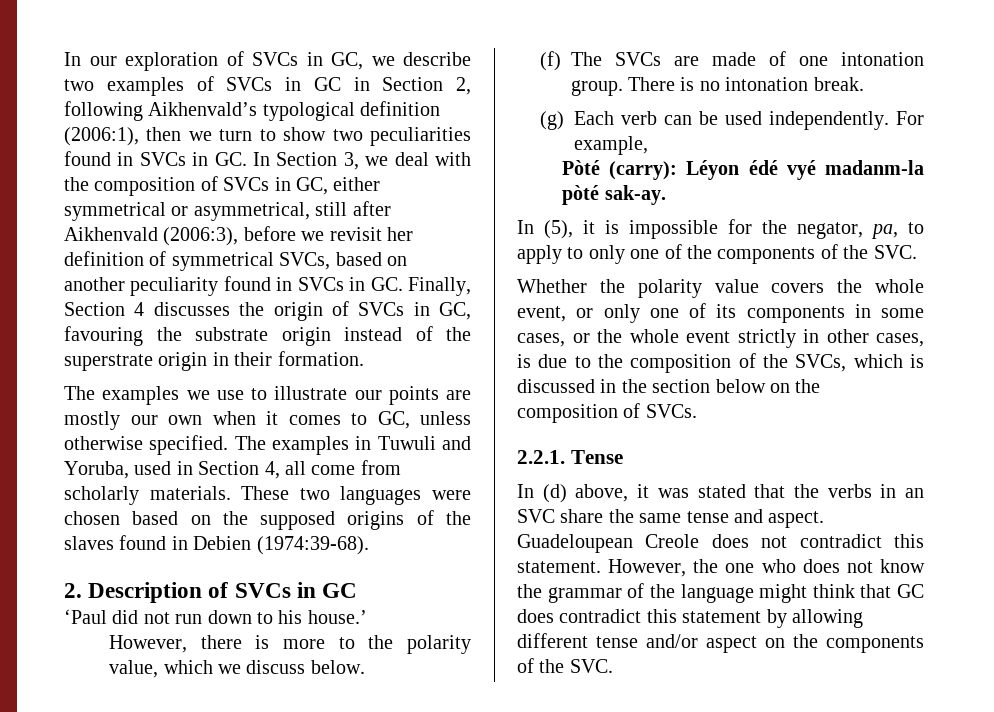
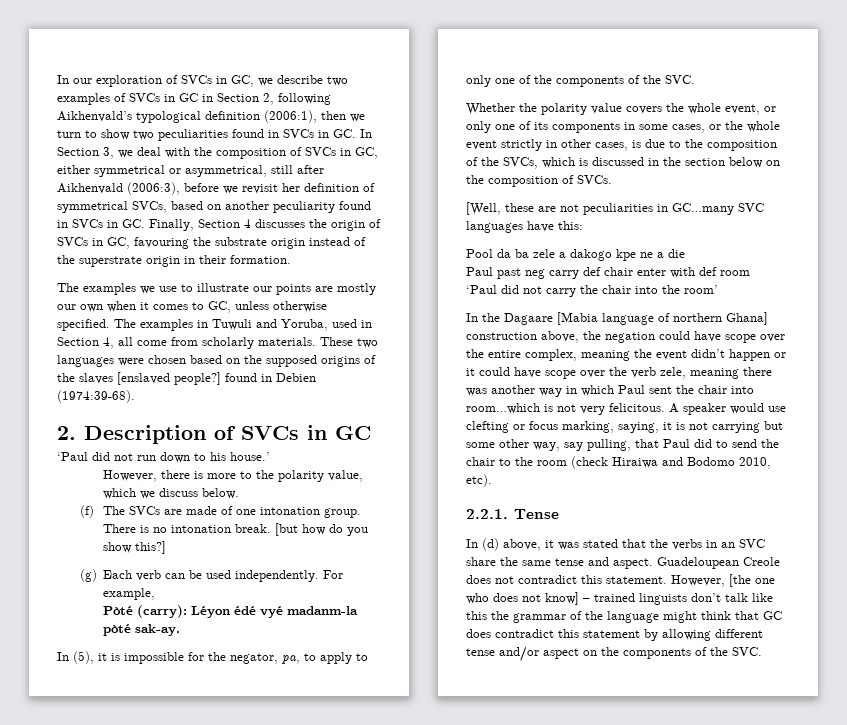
(114, 543) none -> [117,372,221,385] [enslaved people?]
(864, 84) none -> [274,523,368,536] [102,541,166,554] [but how do you show this?]
(697, 411) none -> [466,202,764,215] [466,221,583,233] [466,249,685,261] [466,267,750,279] [466,285,718,297] [466,312,768,325] [466,331,785,343] [466,349,786,361] [466,367,772,379] [466,385,754,397] [466,403,786,415] [466,421,783,433] [466,439,779,451] [466,456,771,469] [466,474,492,487] // [Well, these are not peculiarities in GC…many SVC languages have this: // Pool da ba zele a dakogo kpe ne a die // Paul past neg carry def chair enter with def room // ‘Paul did not carry the chair into the room’ // In the Dagaare [Mabia language of northern Ghana] construction above, the negation could have scope over the entire complex, meaning the event didn’t happen or it could have scope over the verb zele, meaning there was another way in which Paul sent the chair into room…which is not very felicitous. A speaker would use clefting or focus marking, saying, it is not carrying but some other way, say pulling, that Paul did to send the chair to the room (check Hiraiwa and Bodomo 2010, etc).
[693,559,719,573] the -> [729,574,751,587] [the
[880,559,925,573] know -> [545,592,773,605] [466,611,487,620] know] – trained linguists don’t talk like this

